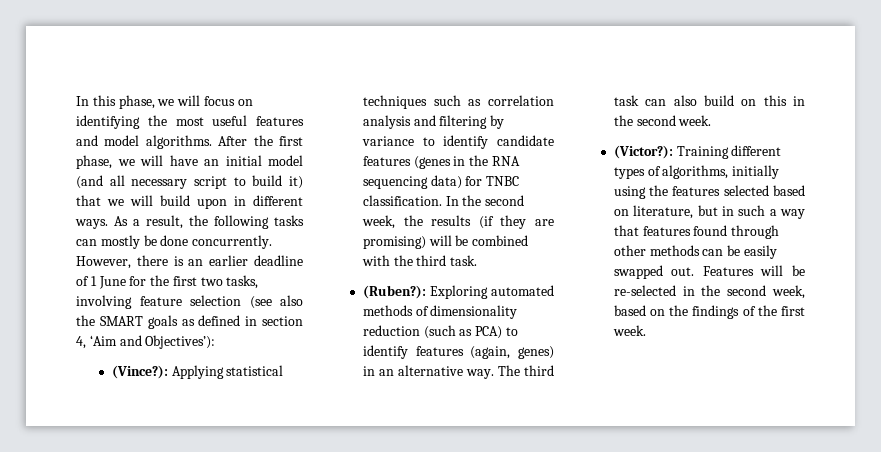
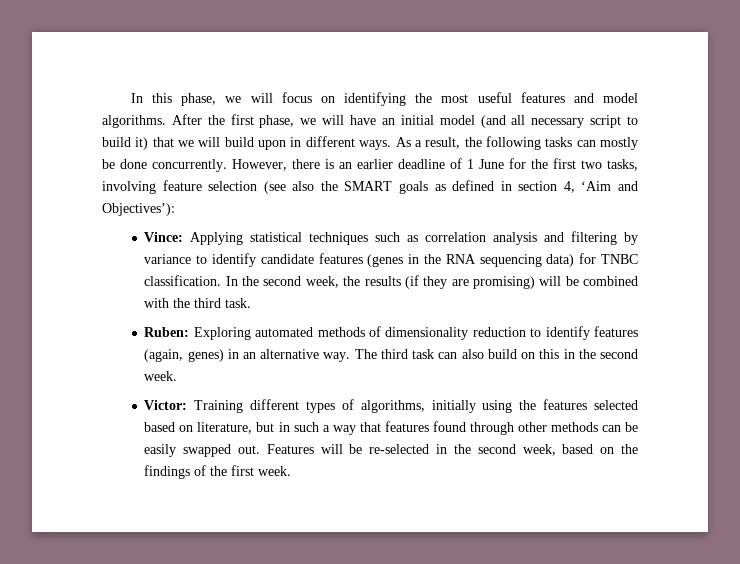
[111,365,168,379] (Vince?): -> [144,232,184,242] Vince:
[362,285,426,299] (Ruben?): -> [144,327,190,337] Ruben:
[423,325,503,339] (such as PCA) -> (526, 332) none
[613,145,673,159] (Victor?): -> [144,400,188,410] Victor:

